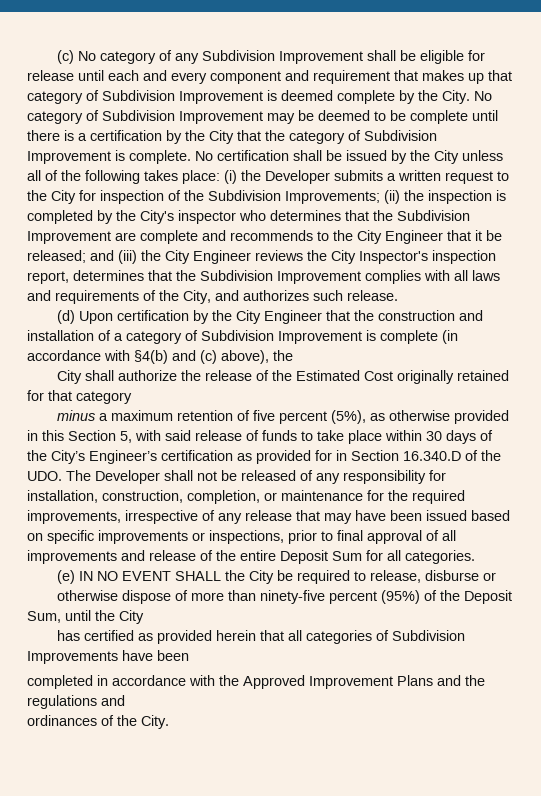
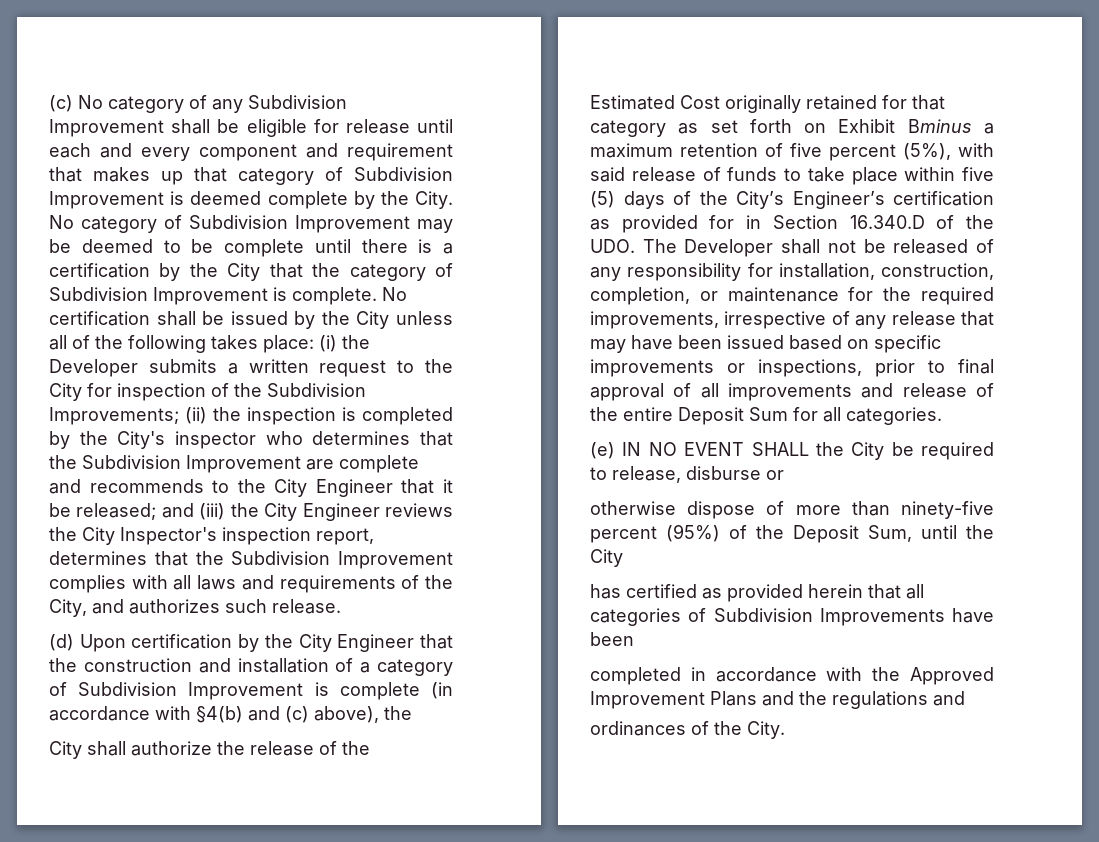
[57,410,96,421] // minus -> [678,119,972,134] as set forth on Exhibit Bminus
[370,410,510,424] [27,430,132,443] as otherwise provided in this Section 5, -> (951, 151) none
[426,431,442,441] 30 -> [962,167,994,181] [590,191,615,208] five (5)

